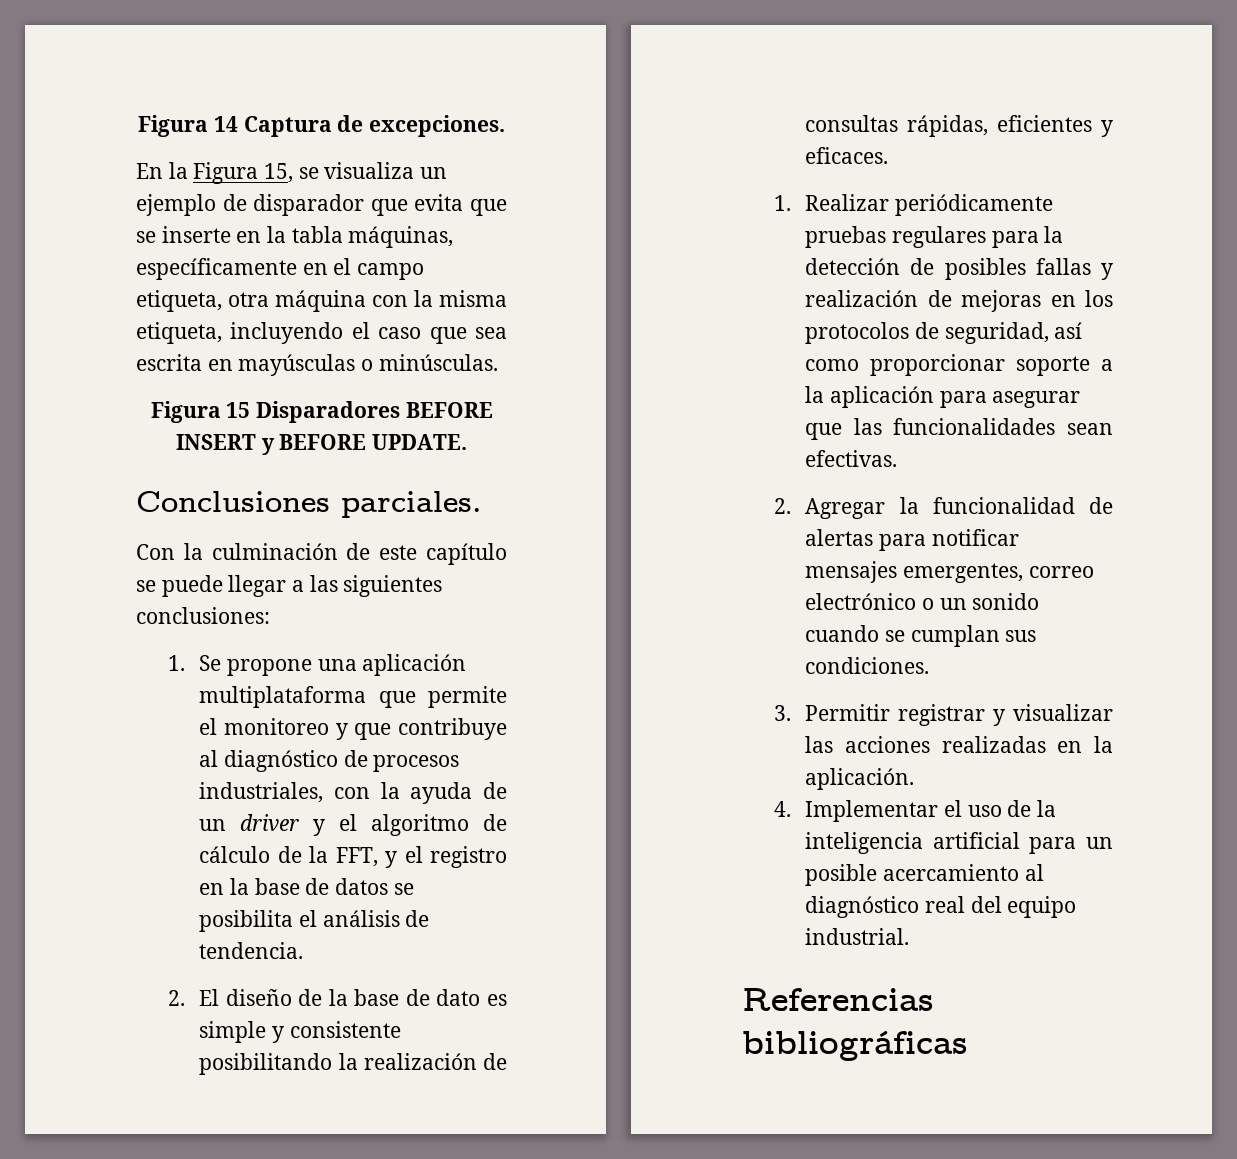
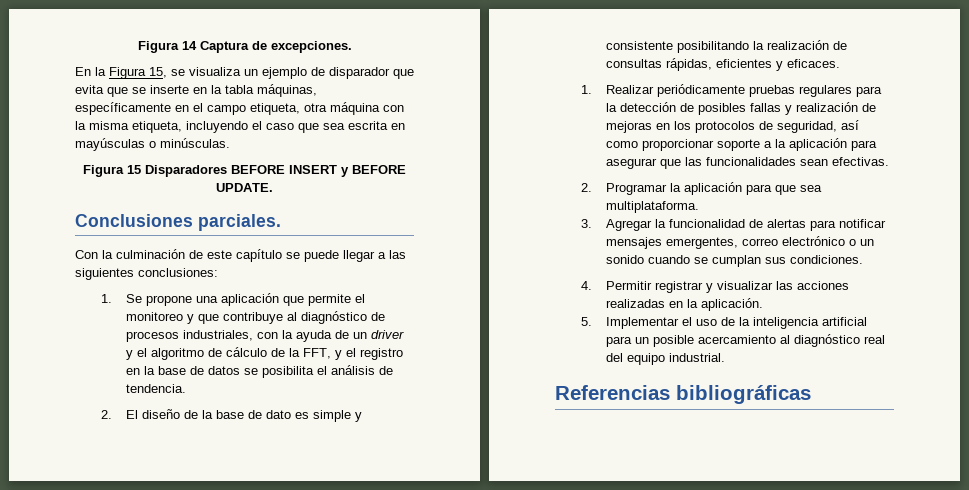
[199,686,367,708] multiplataforma -> (280, 299) none
(791, 506) none -> [606,182,823,195] [606,201,700,213] [580,219,592,228] Programar la aplicación para que sea multiplataforma. // 3.
[773,705,791,721] 3. -> [580,281,592,290] 4.
[773,801,791,817] 4. -> [580,317,592,326] 5.

